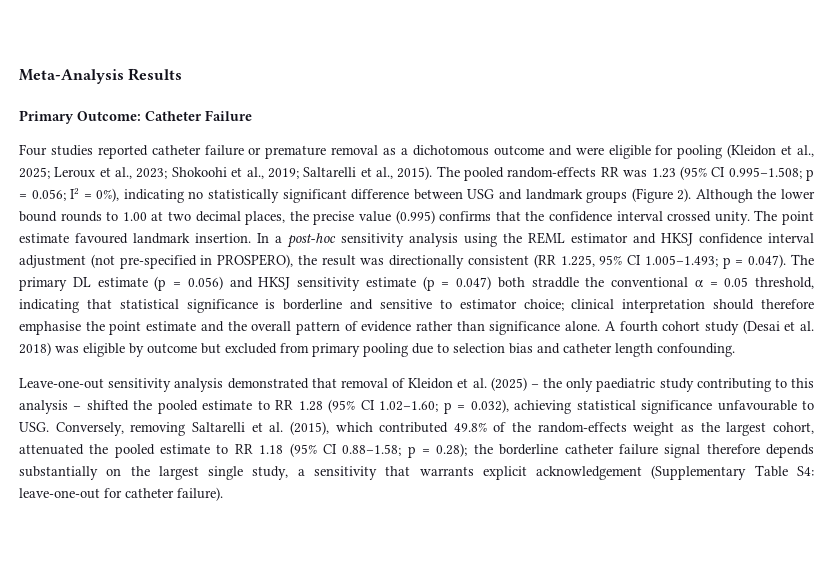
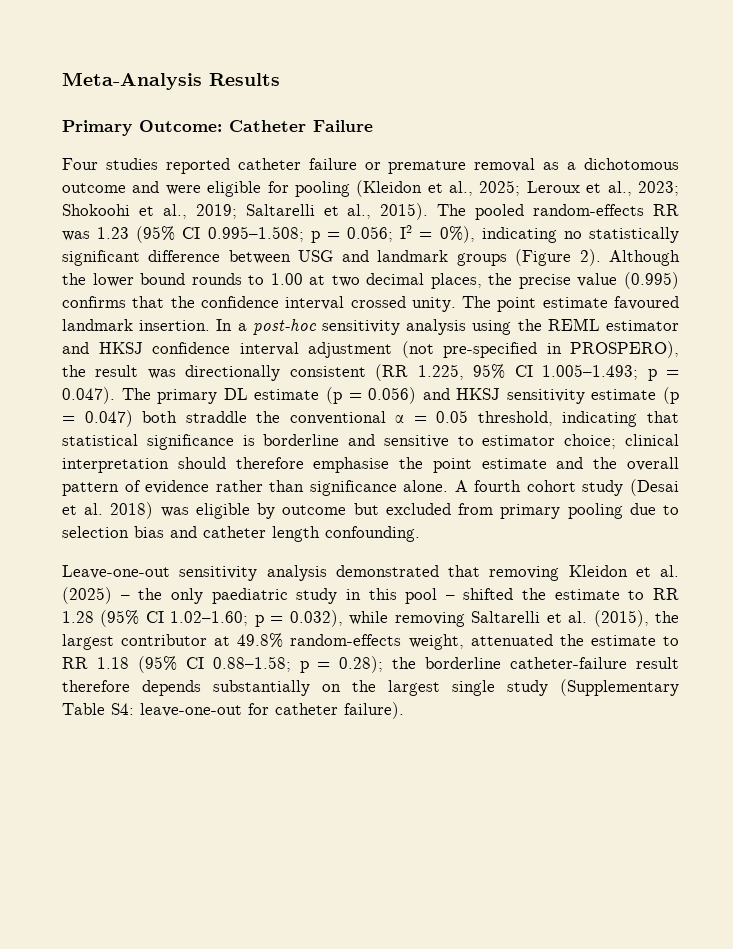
[340,378,406,388] removal of -> [489,566,560,581] removing
[696,378,814,392] [19,400,68,414] contributing to this analysis -> [345,588,438,604] in this pool
[157,400,198,414] pooled -> (547, 594) none
[514,400,815,414] [19,422,124,436] achieving statistical significance unfavourable to USG. Conversely, -> [349,611,389,625] while
[335,422,814,436] which contributed 49.8% of the random-effects weight as the largest cohort, -> [654,611,679,623] [62,633,464,650] the largest contributor at 49.8% random-effects weight,
[114,444,155,458] pooled -> (584, 640) none
[564,444,701,458] catheter failure signal -> [510,657,680,669] catheter-failure result
[252,466,643,480] study, a sensitivity that warrants explicit acknowledgement -> [507,680,548,696] study

